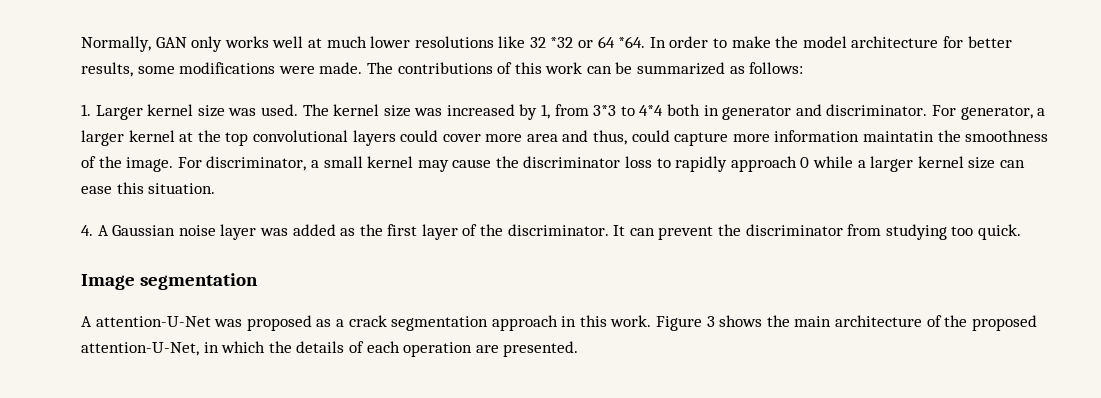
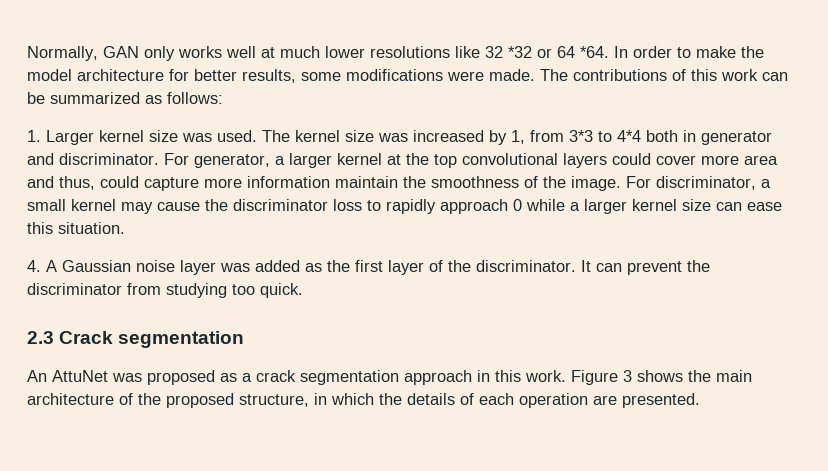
[863,131,935,142] maintatin -> [335,176,398,188] maintain
[81,274,135,290] Image -> [27,331,114,344] 2.3 Crack
[81,316,211,327] A attention-U-Net -> [27,370,108,382] An AttuNet
[81,342,199,356] attention-U-Net, -> [239,394,309,407] structure,

